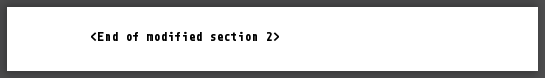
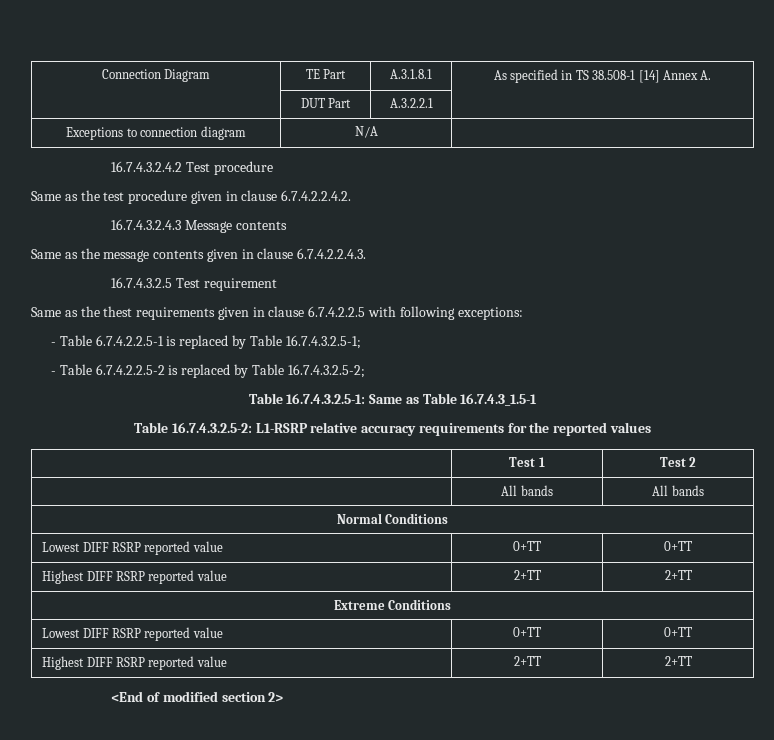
(90, 37) none -> [101,69,211,82] [305,69,347,79] [390,69,432,79] [493,69,712,83] [300,98,352,108] [389,98,433,108] [66,126,246,140] [354,126,378,138] [111,161,273,175] [31,190,352,204] [111,219,287,233] [31,248,367,262] [111,277,277,291] [31,306,523,320] [51,335,361,349] [51,364,365,378] [248,393,538,406] [133,422,652,436] [509,457,545,467] [659,457,697,467] [501,485,553,496] [652,485,704,496] [336,513,449,524] [42,541,223,555] [513,541,541,551] [664,541,692,551] [42,570,227,584] [513,570,541,580] [664,570,692,580] [333,599,452,610] [42,627,223,641] [513,627,541,637] [664,627,692,637] [42,656,227,670] [513,656,541,666] [664,656,692,666] Connection Diagram | TE Part | A.3.1.8.1 | As specified in TS 38.508-1 [14] Annex A. // | DUT Part | A.3.2.2.1 | // Exceptions to connection diagram | N/A | // 16.7.4.3.2.4.2 Test procedure // Same as the test procedure given in clause 6.7.4.2.2.4.2. // 16.7.4.3.2.4.3 Message contents // Same as the message contents given in clause 6.7.4.2.2.4.3. // 16.7.4.3.2.5 Test requirement // Same as the thest requirements given in clause 6.7.4.2.2.5 with following exceptions: // - Table 6.7.4.2.2.5-1 is replaced by Table 16.7.4.3.2.5-1; // - Table 6.7.4.2.2.5-2 is replaced by Table 16.7.4.3.2.5-2; // Table 16.7.4.3.2.5-1: Same as Table 16.7.4.3_1.5-1 // Table 16.7.4.3.2.5-2: L1-RSRP relative accuracy requirements for the reported values // | Test 1 | Test 2 // | All bands | All bands // Normal Conditions // Lowest DIFF RSRP reported value | 0+TT | 0+TT // Highest DIFF RSRP reported value | 2+TT | 2+TT // Extreme Conditions // Lowest DIFF RSRP reported value | 0+TT | 0+TT // Highest DIFF RSRP reported value | 2+TT | 2+TT //

